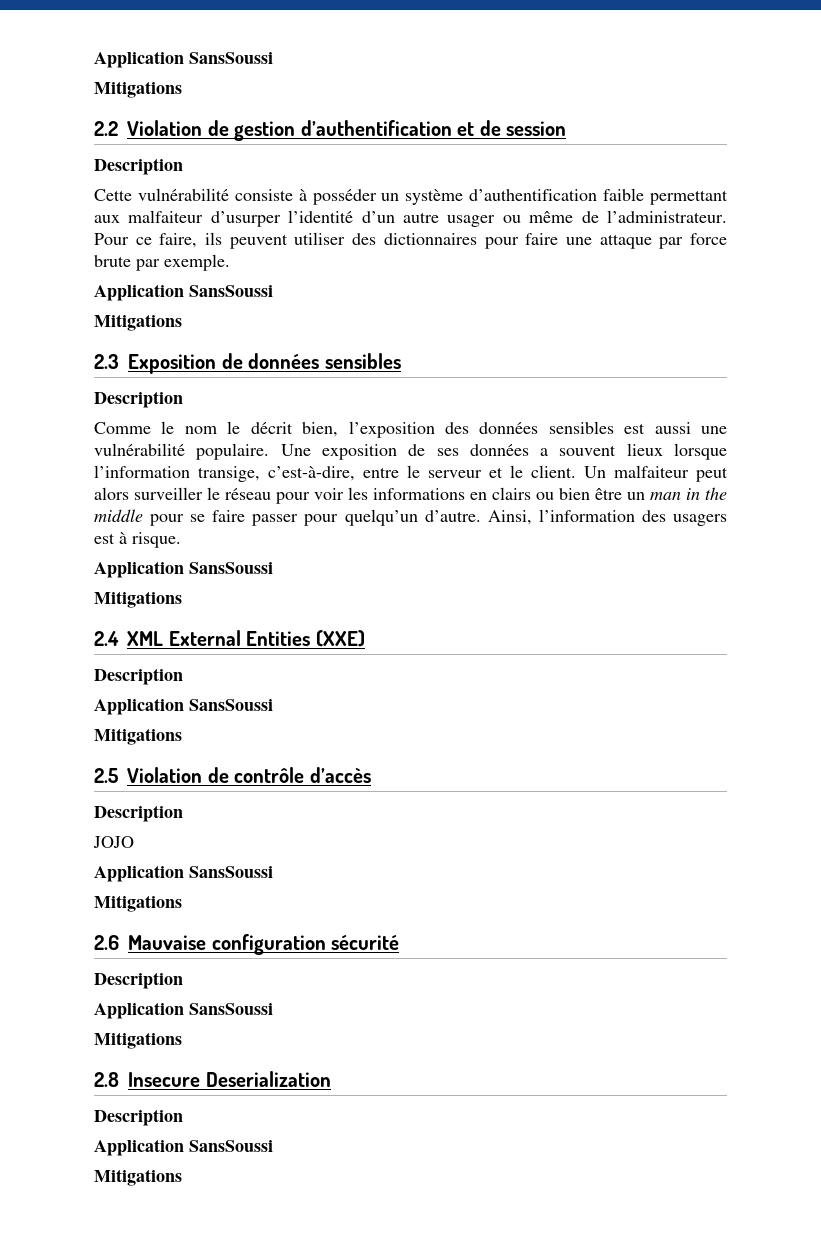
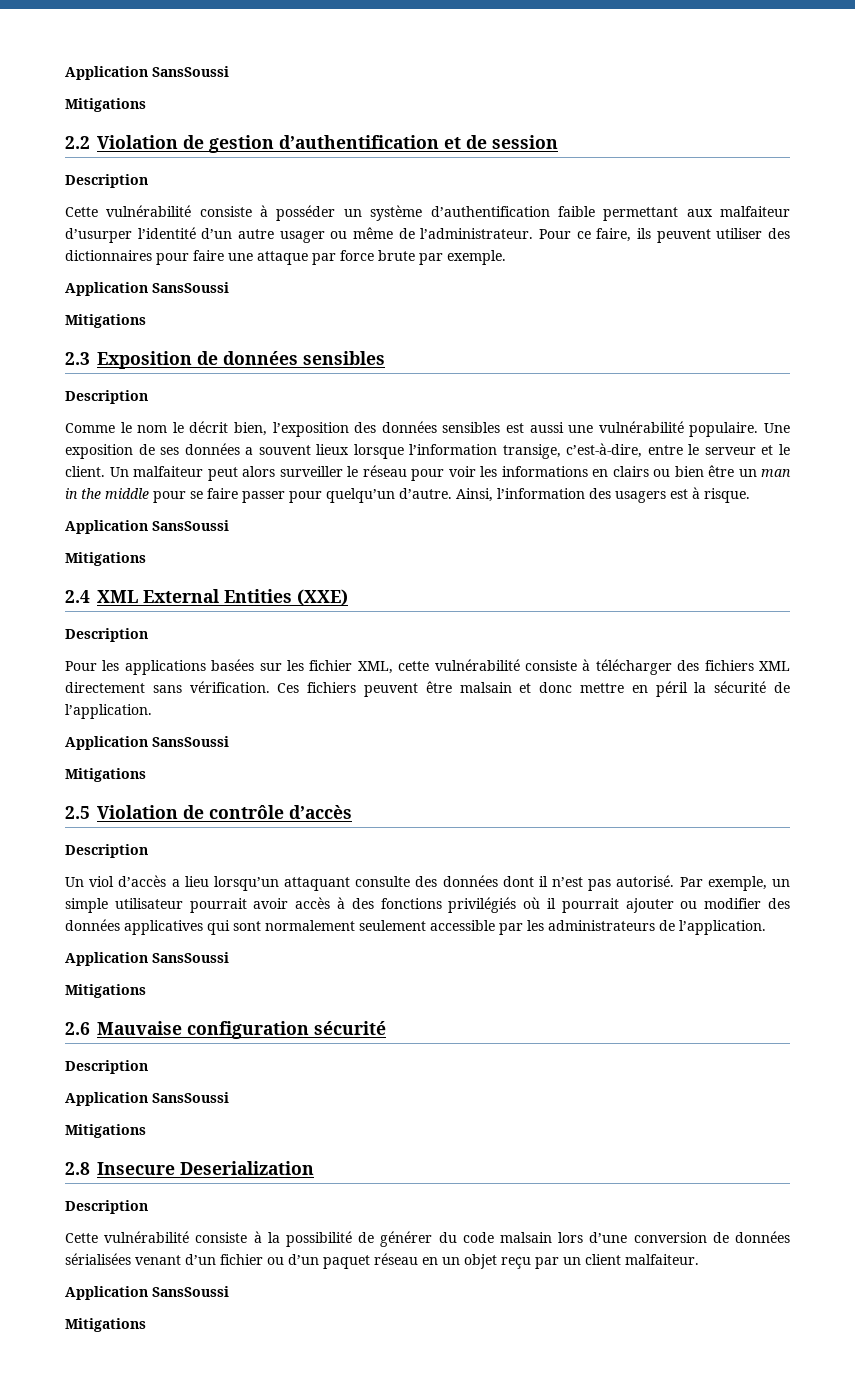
(183, 676) none -> [65,659,790,675] [65,681,790,697] [65,704,152,719] // Pour les applications basées sur les fichier XML, cette vulnérabilité consiste à télécharger des fichiers XML directement sans vérification. Ces fichiers peuvent être malsain et donc mettre en péril la sécurité de l’application.
[93,836,134,848] JOJO -> [65,875,790,891] [65,897,790,913] [65,919,766,935] Un viol d’accès a lieu lorsqu’un attaquant consulte des données dont il n’est pas autorisé. Par exemple, un simple utilisateur pourrait avoir accès à des fonctions privilégiés où il pourrait ajouter ou modifier des données applicatives qui sont normalement seulement accessible par les administrateurs de l’application.
(183, 1117) none -> [65,1231,791,1247] [65,1253,699,1269] // Cette vulnérabilité consiste à la possibilité de générer du code malsain lors d’une conversion de données sérialisées venant d’un fichier ou d’un paquet réseau en un objet reçu par un client malfaiteur.

